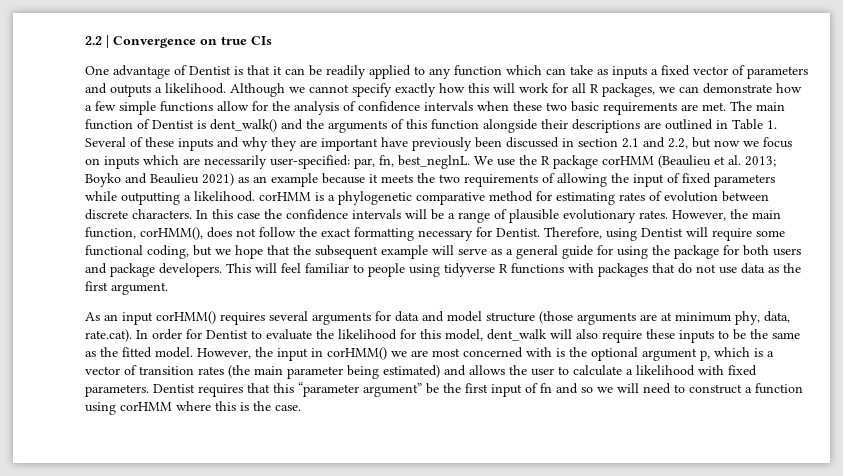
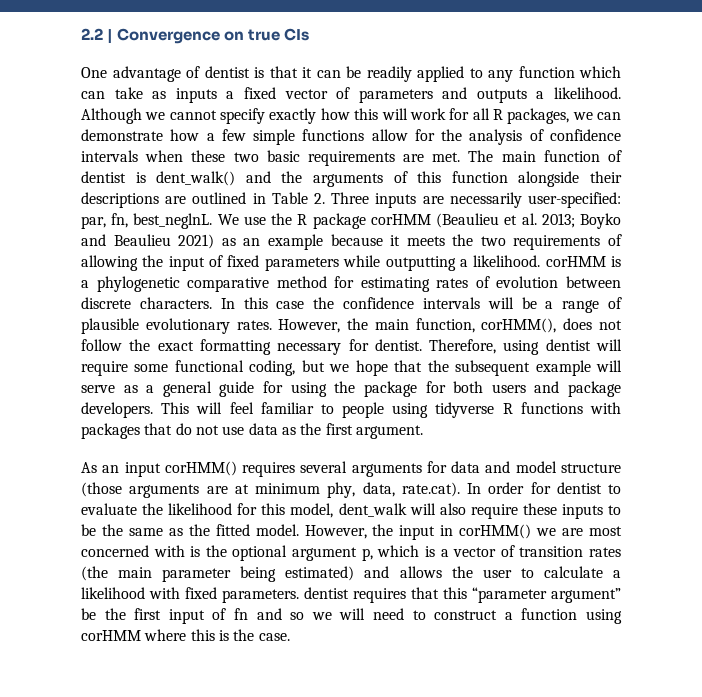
[189,66,231,75] Dentist -> [204,66,250,78] dentist
[152,120,194,129] Dentist -> [81,171,126,183] dentist
[767,120,777,129] [85,137,792,151] [85,155,179,169] 1. Several of these inputs and why they are important have previously been discussed in section 2.1 and 2.2, but now we focus on inputs which -> [313,192,417,208] 2. Three inputs
[496,228,540,237] Dentist. -> [374,339,422,351] dentist.
[641,228,683,237] Dentist -> [545,339,591,351] dentist
[206,330,248,339] Dentist -> [556,482,602,494] dentist
[153,384,195,393] Dentist -> [304,587,349,599] dentist

